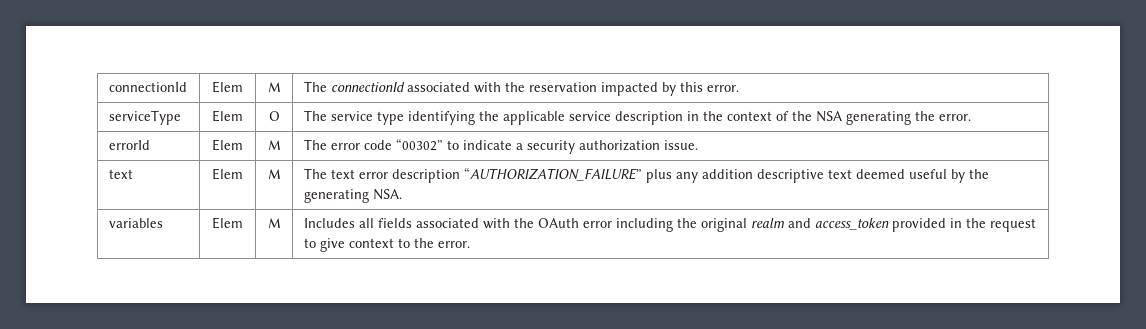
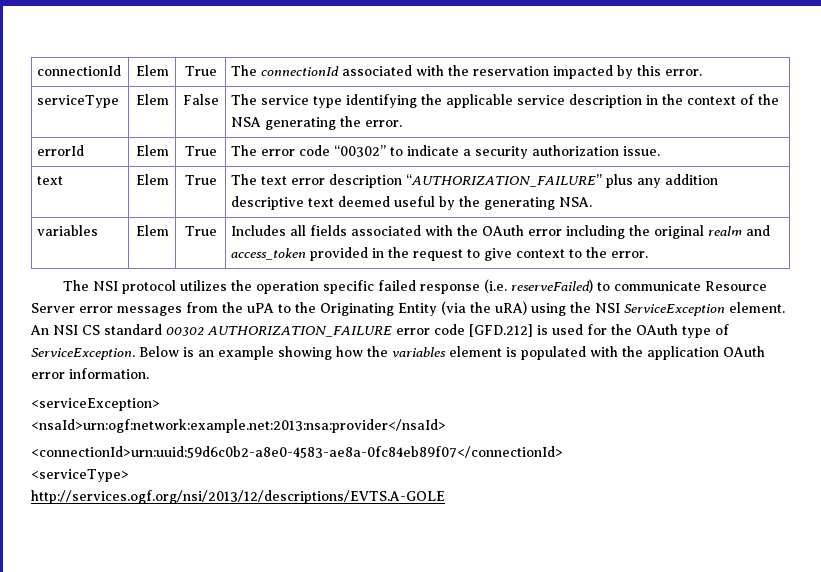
[267,82,281,92] M -> [184,66,217,76] True
[268,111,280,121] O -> [182,94,219,105] False
[267,140,281,150] M -> [184,146,217,156] True
[267,169,281,179] M -> [184,175,217,185] True
[267,218,281,228] M -> [184,226,217,236] True
(470, 244) none -> [62,279,767,294] [31,301,785,316] [30,324,729,338] [31,346,765,360] [31,368,149,379] [31,398,160,411] [31,419,446,433] [31,446,563,458] [31,469,129,482] [31,490,445,504] // The NSI protocol utilizes the operation specific failed response (i.e. reserveFailed) to communicate Resource Server error messages from the uPA to the Originating Entity (via the uRA) using the NSI ServiceException element. An NSI CS standard 00302 AUTHORIZATION_FAILURE error code [GFD.212] is used for the OAuth type of ServiceException. Below is an example showing how the variables element is populated with the application OAuth error information. // <serviceException> // <nsaId>urn:ogf:network:example.net:2013:nsa:provider</nsaId> // <connectionId>urn:uuid:59d6c0b2-a8e0-4583-ae8a-0fc84eb89f07</connectionId> // <serviceType> // http://services.ogf.org/nsi/2013/12/descriptions/EVTS.A-GOLE

